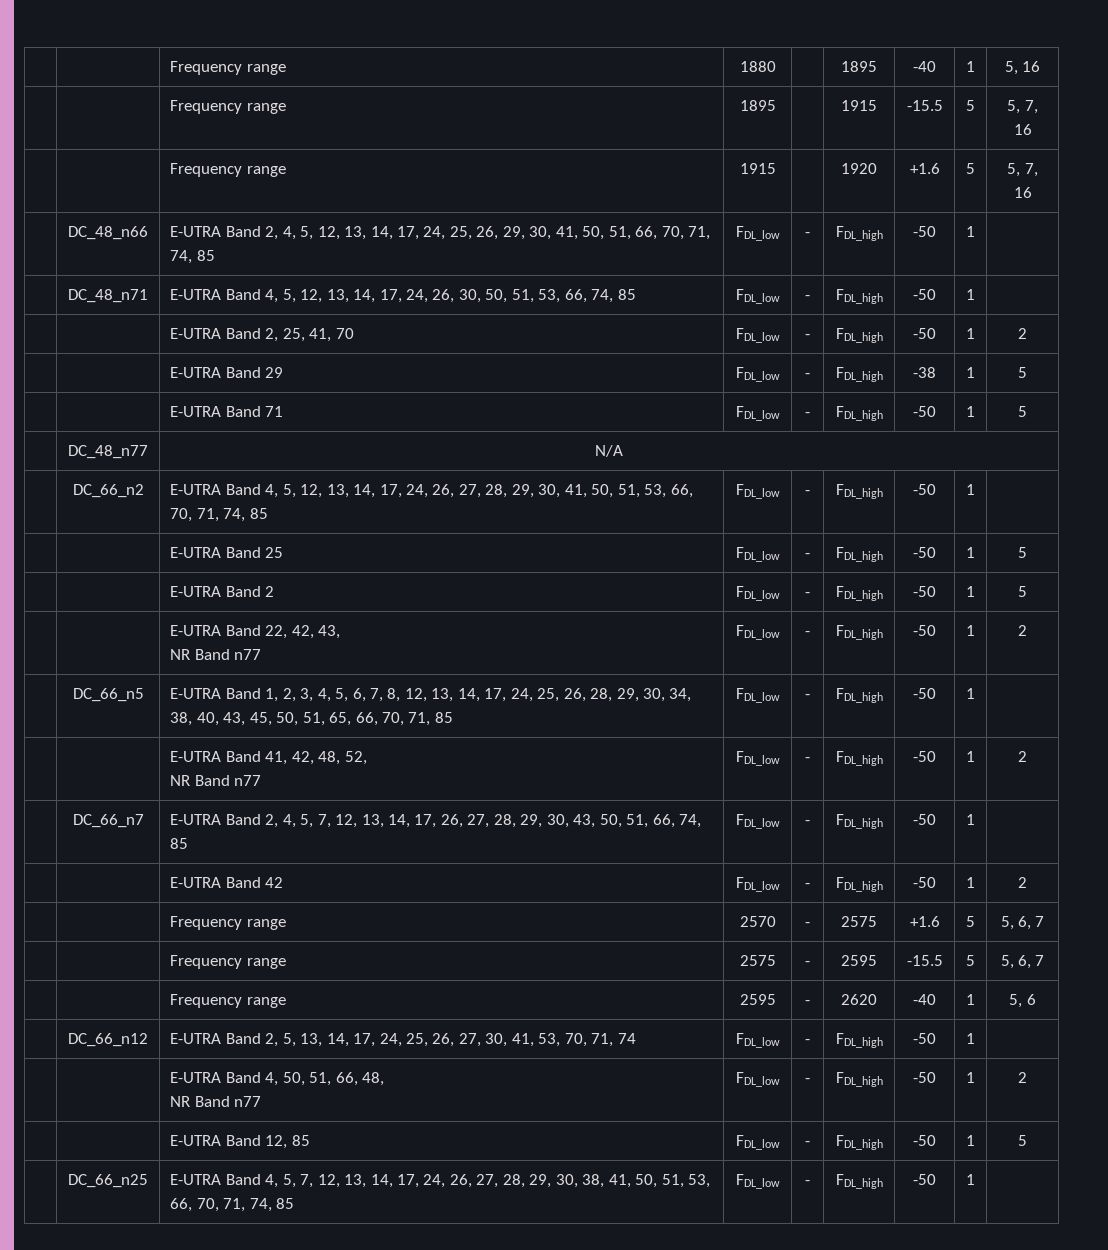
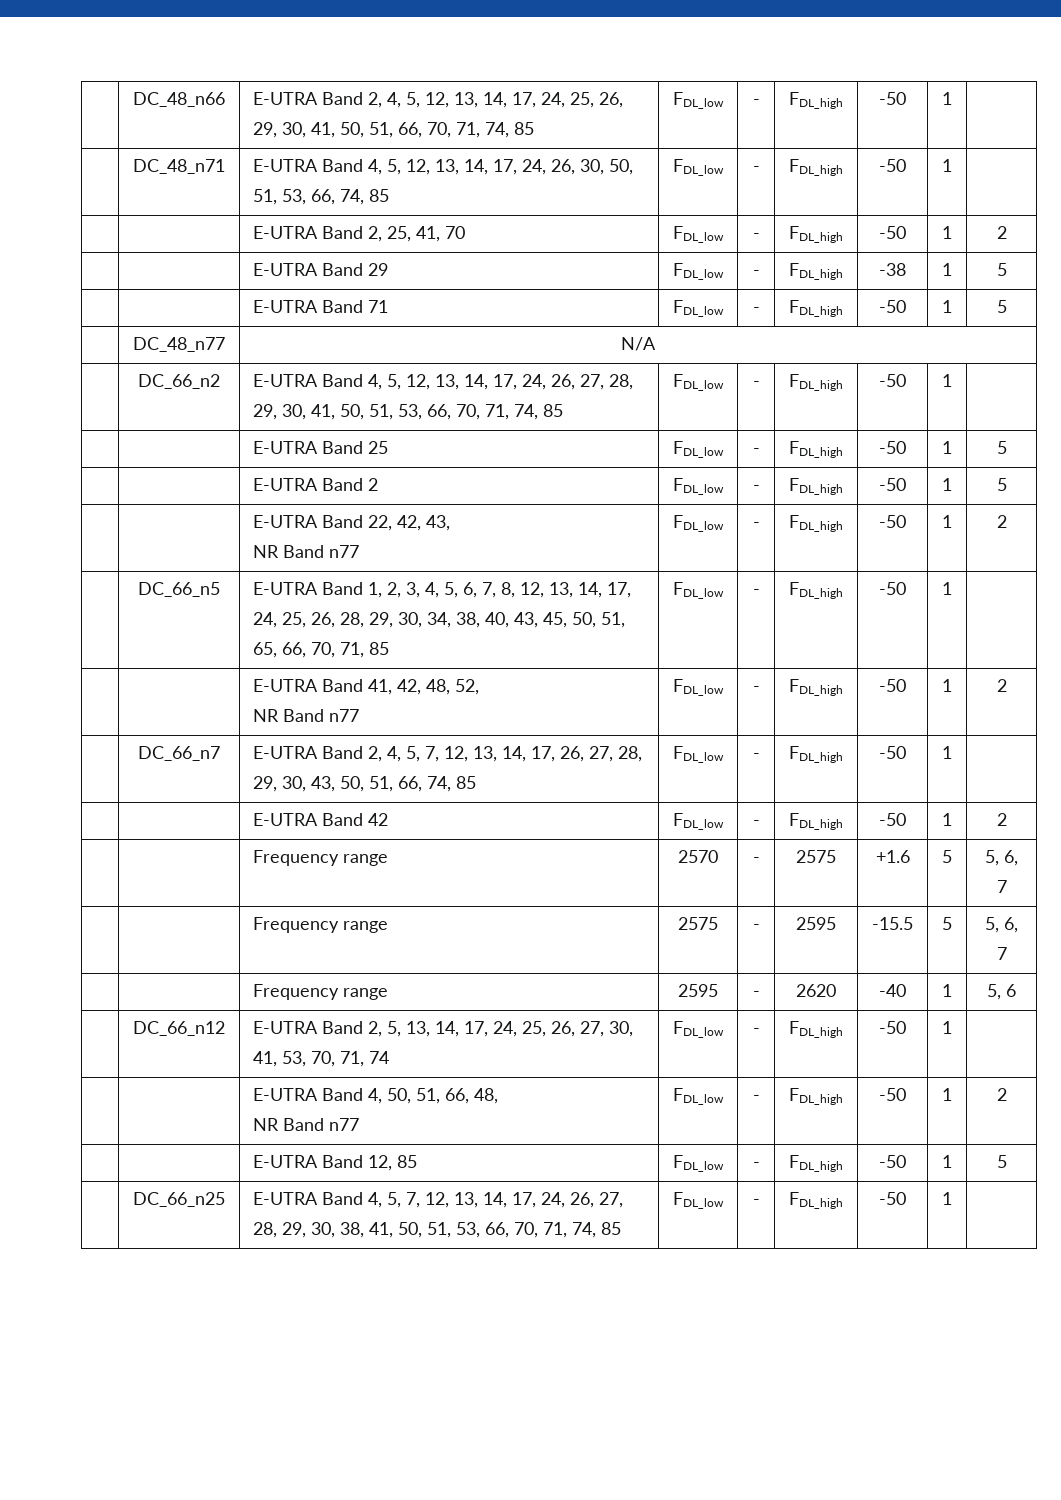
[170,61,286,75] [739,61,776,72] [841,61,877,72] [913,61,936,72] [966,61,975,72] [1004,61,1041,75] [170,100,286,114] [739,100,776,111] [841,100,877,111] [906,100,943,111] [966,100,975,111] [1007,100,1038,114] [1013,124,1032,135] [170,163,286,177] [739,163,776,174] [841,163,877,174] [909,163,940,174] [966,163,975,174] [1007,163,1038,177] [1013,187,1032,198] | | Frequency range | 1880 | | 1895 | -40 | 1 | 5, 16 // | | Frequency range | 1895 | | 1915 | -15.5 | 5 | 5, 7, 16 // | | Frequency range | 1915 | | 1920 | +1.6 | 5 | 5, 7, 16 // | -> (133, 99) |

